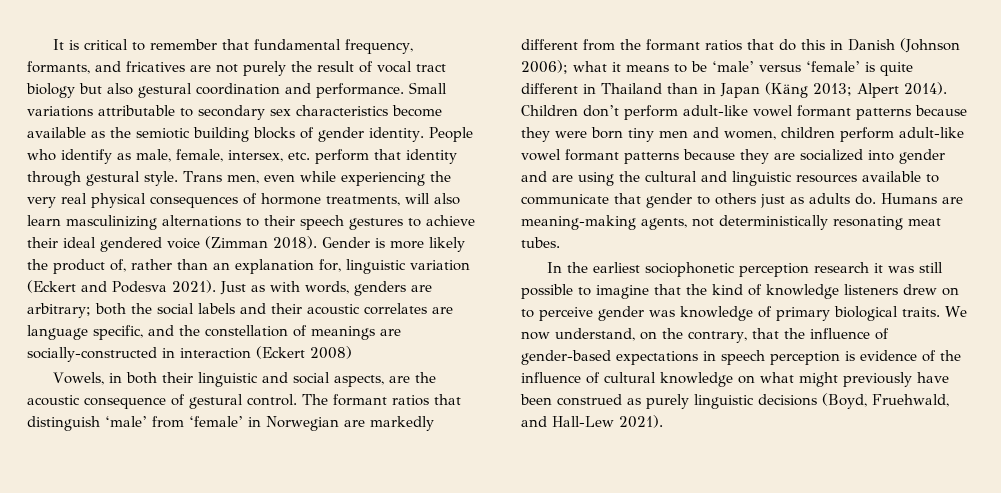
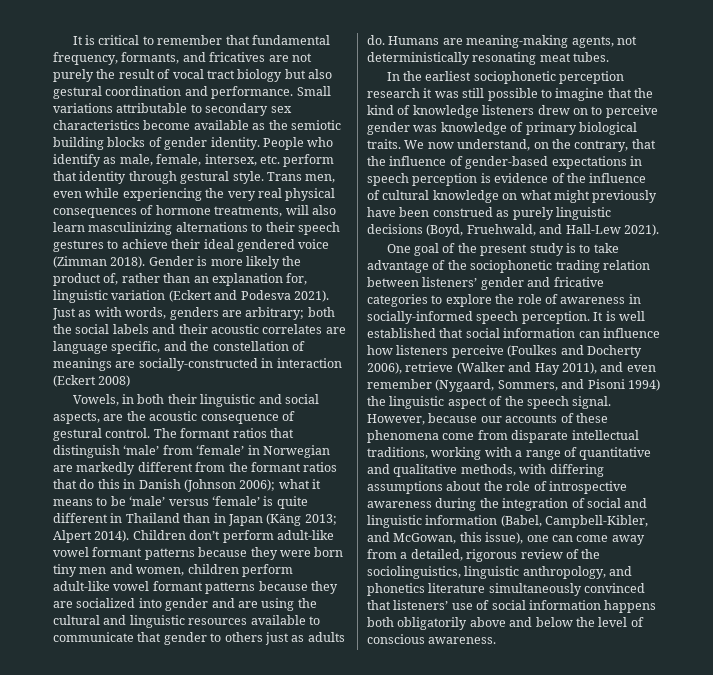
(663, 421) none -> [386,243,619,256] [367,260,650,273] [367,277,604,290] [367,294,641,307] [367,311,645,324] [367,328,660,338] [367,345,642,358] [367,362,656,375] [367,379,660,392] [367,396,612,409] [367,413,608,425] [367,430,639,443] [367,447,652,460] [367,464,604,477] [367,481,627,494] [367,498,648,511] [367,515,649,528] [367,532,645,545] [367,549,601,562] [367,566,633,579] [367,583,646,596] [367,600,657,613] [367,617,644,630] [367,634,497,644] // One goal of the present study is to take advantage of the sociophonetic trading relation between listeners’ gender and fricative categories to explore the role of awareness in socially-informed speech perception. It is well established that social information can influence how listeners perceive (Foulkes and Docherty 2006), retrieve (Walker and Hay 2011), and even remember (Nygaard, Sommers, and Pisoni 1994) the linguistic aspect of the speech signal. However, because our accounts of these phenomena come from disparate intellectual traditions, working with a range of quantitative and qualitative methods, with differing assumptions about the role of introspective awareness during the integration of social and linguistic information (Babel, Campbell-Kibler, and McGowan, this issue), one can come away from a detailed, rigorous review of the sociolinguistics, linguistic anthropology, and phonetics literature simultaneously convinced that listeners’ use of social information happens both obligatorily above and below the level of conscious awareness.

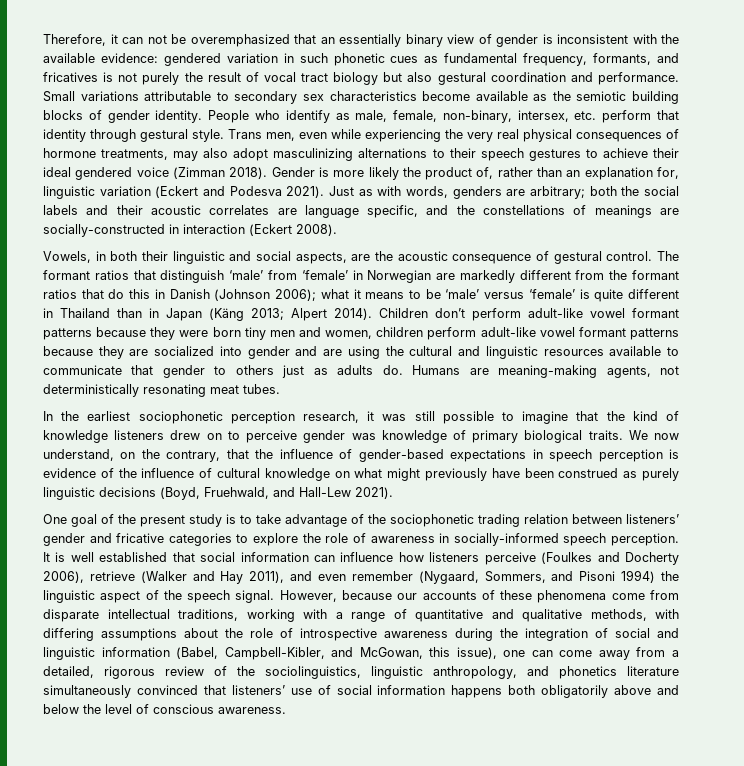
[72,35,250,45] It is critical to remember that -> [43,34,679,47] [43,53,439,66] Therefore, it can not be overemphasized that an essentially binary view of gender is inconsistent with the available evidence: gendered variation in such phonetic cues as
[268,55,289,62] are -> [103,72,114,82] is
(202, 160) none -> [442,110,512,123] non-binary,
[285,205,336,215] [53,222,85,232] will also learn -> [173,148,269,161] may also adopt
[212,341,289,351] constellation -> [483,205,566,215] constellations
[98,375,131,387] 2008) -> [296,224,337,236] 2008).
[367,88,420,98] research -> [303,411,359,423] research,

